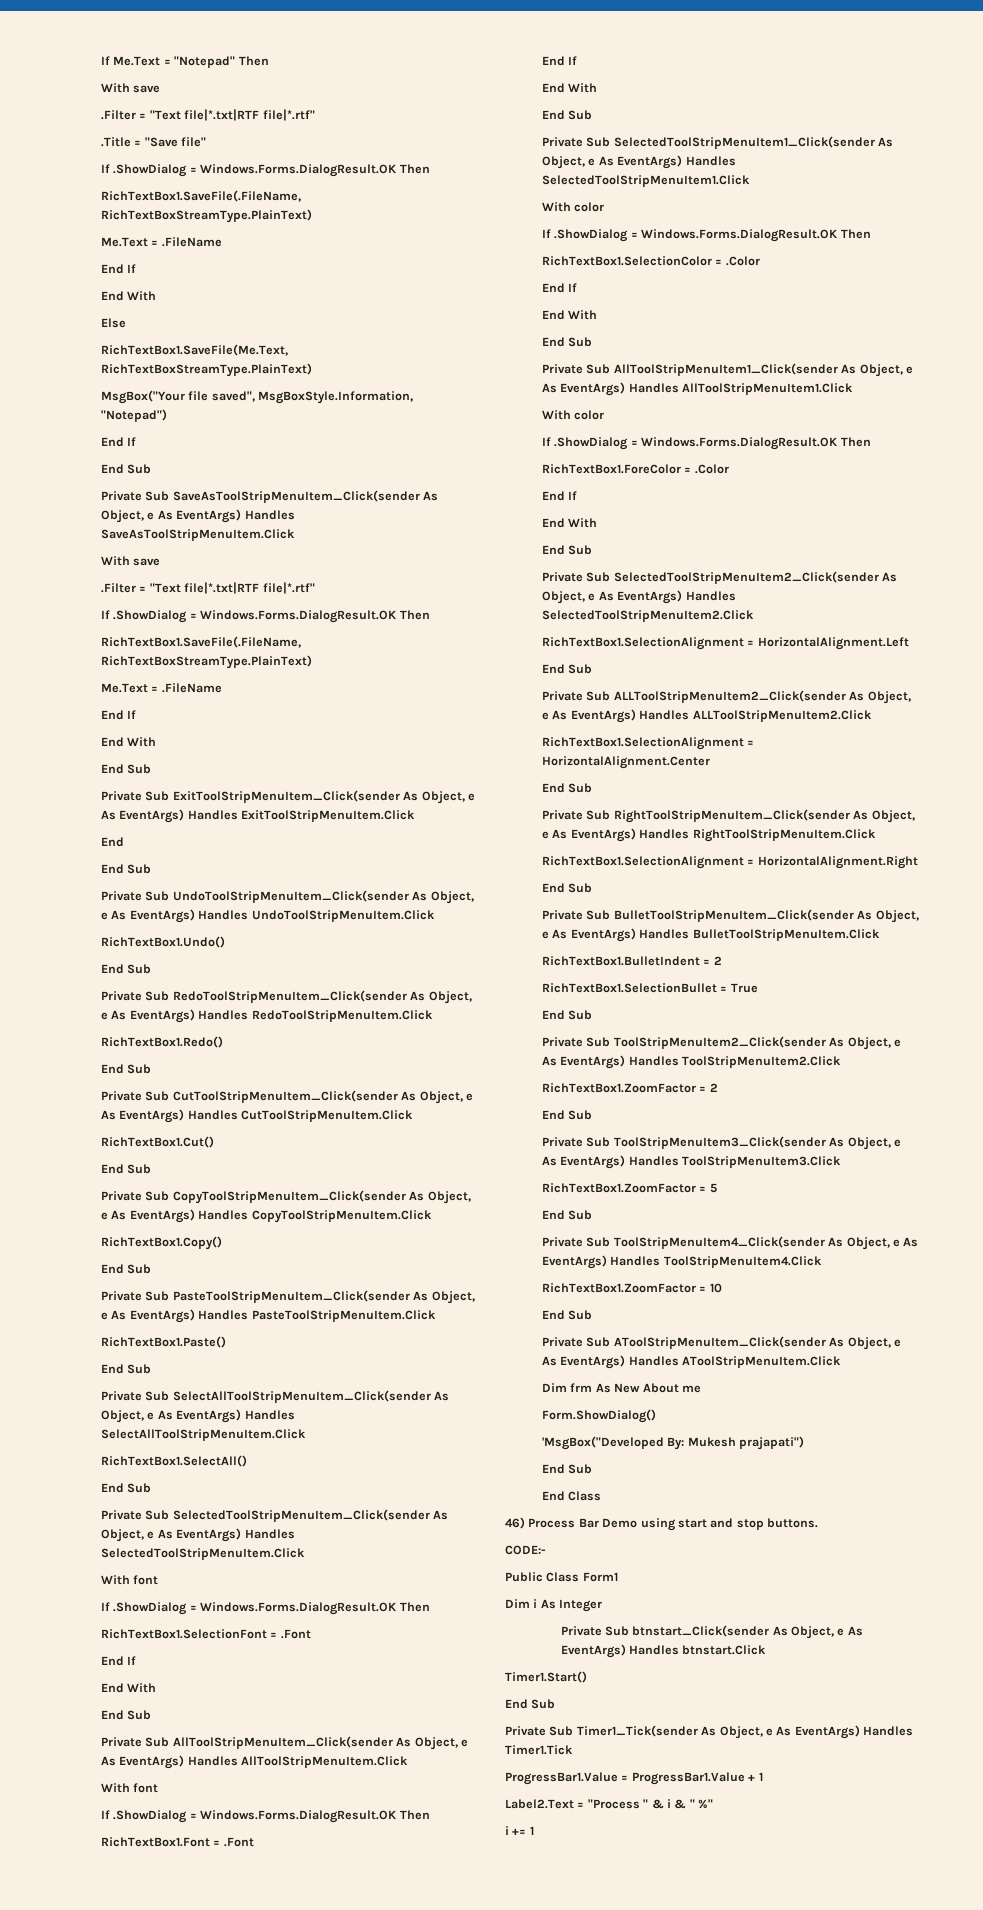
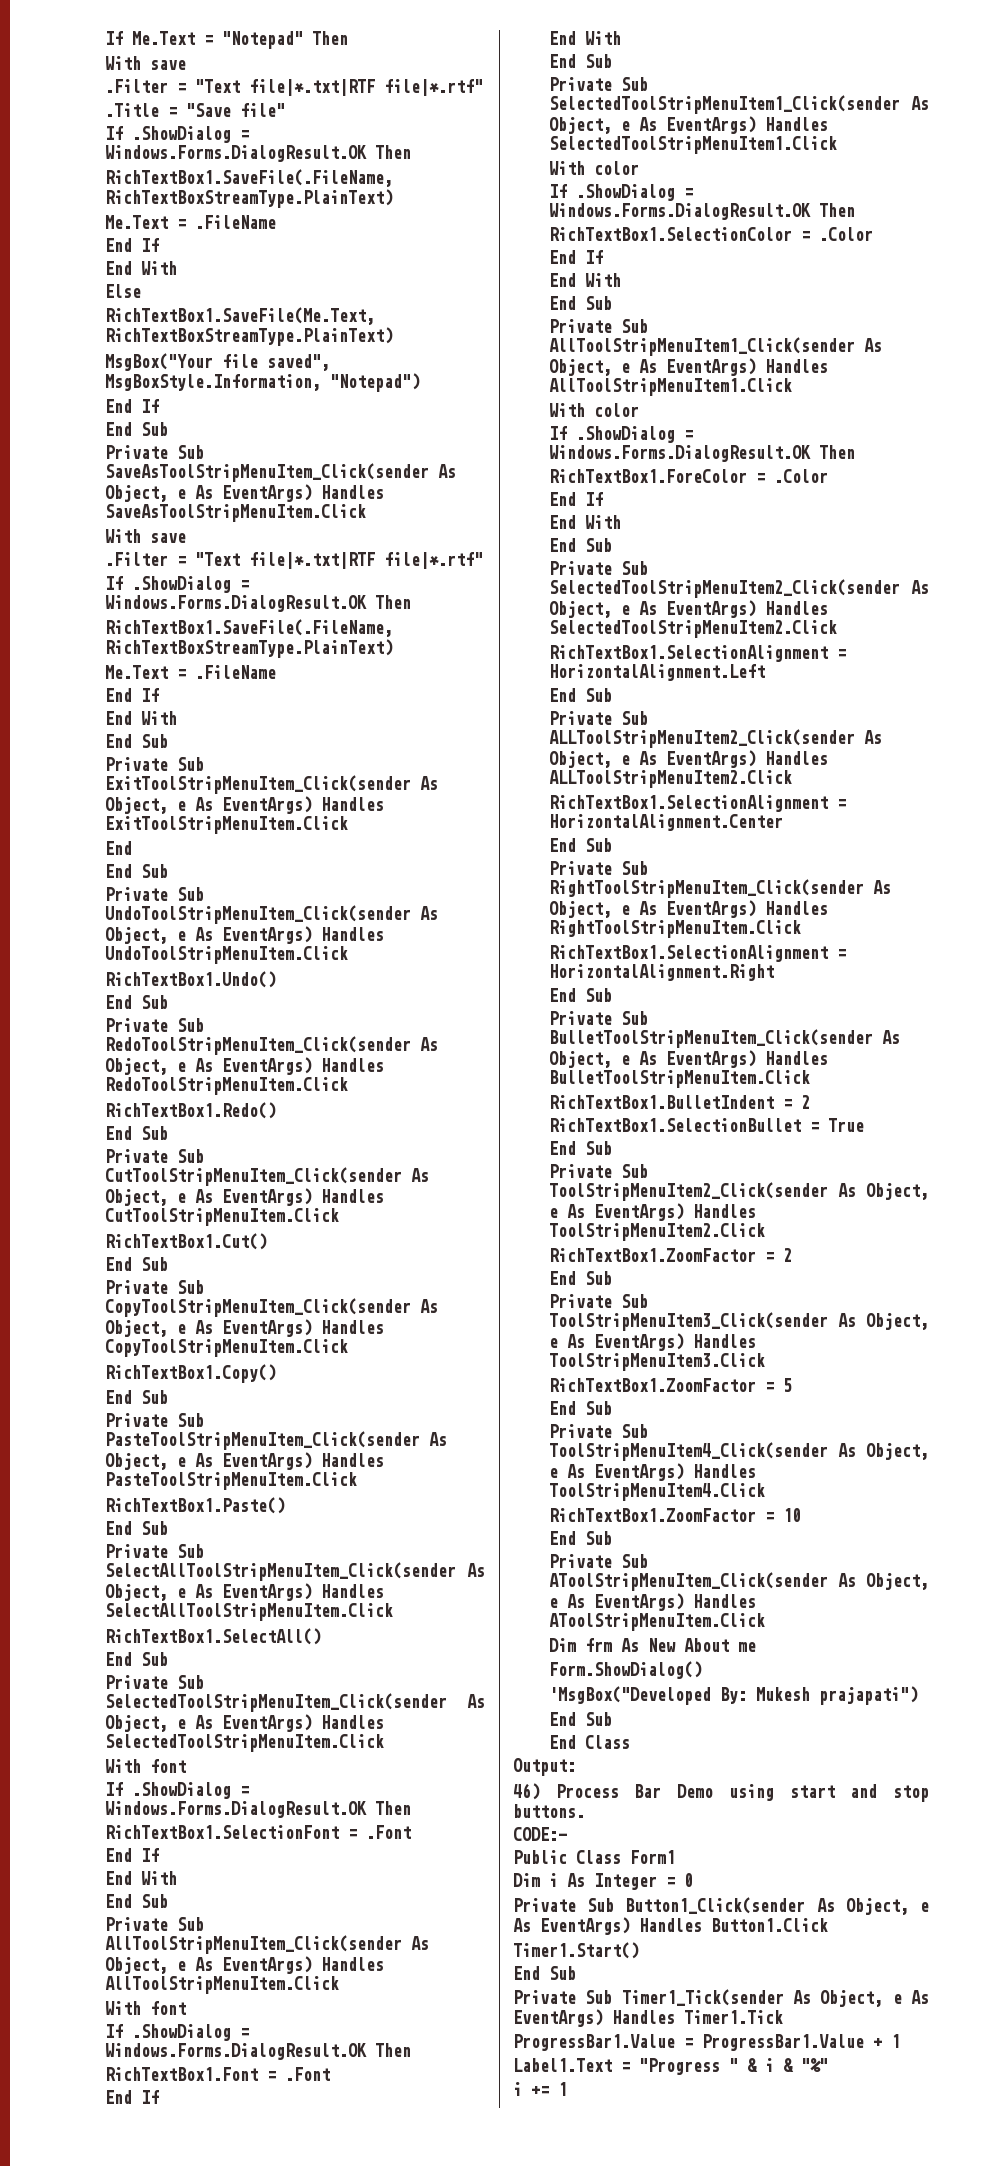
(602, 1496) none -> [513,1758,576,1776] // Output:
[560,1625,863,1639] [560,1644,767,1658] // Private Sub btnstart_Click(sender As Object, e As EventArgs) Handles btnstart.Click -> [666,1873,693,1887] [513,1897,929,1915] [513,1917,828,1935] = 0 // Private Sub Button1_Click(sender As Object, e As EventArgs) Handles Button1.Click
[505,1799,640,1809] Label2.Text = "Process -> [513,2058,720,2075] Label1.Text = "Progress
[689,1799,713,1809] " %" -> [801,2058,828,2072] "%"

